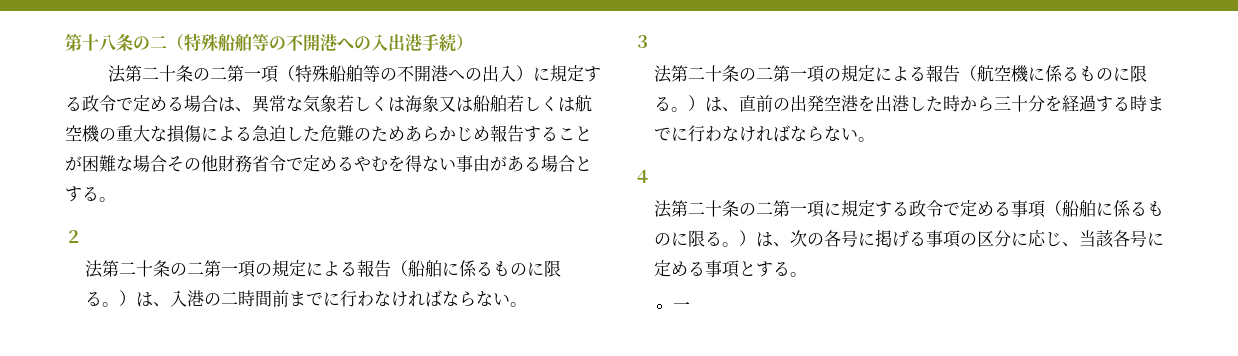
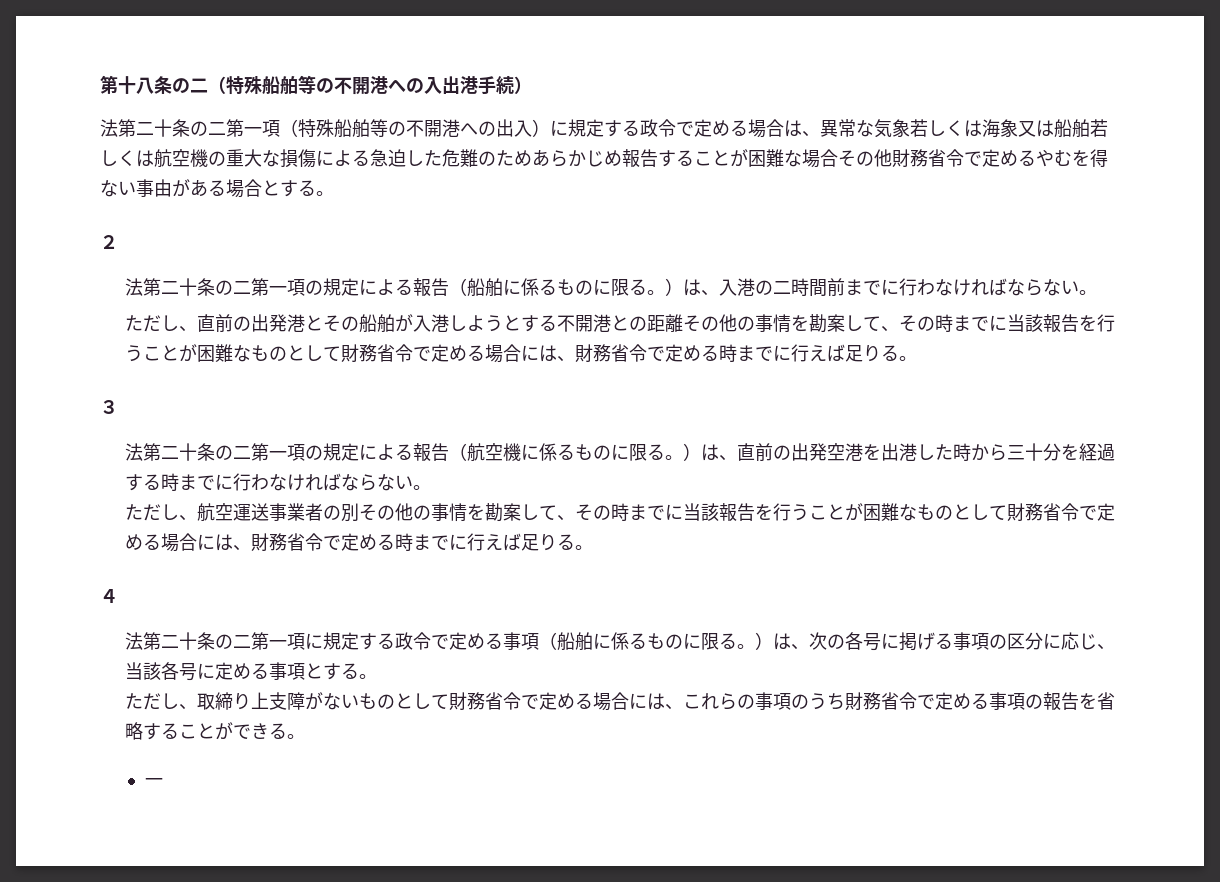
(527, 304) none -> [124,314,1115,333] [124,344,917,363] // ただし、直前の出発港とその船舶が入港しようとする不開港との距離その他の事情を勘案して、その時までに当該報告を行うことが困難なものとして財務省令で定める場合には、財務省令で定める時までに行えば足りる。
(875, 139) none -> [124,503,1115,522] [124,533,593,552] // ただし、航空運送事業者の別その他の事情を勘案して、その時までに当該報告を行うことが困難なものとして財務省令で定める場合には、財務省令で定める時までに行えば足りる。
(807, 274) none -> [124,692,1115,711] [124,722,305,740] // ただし、取締り上支障がないものとして財務省令で定める場合には、これらの事項のうち財務省令で定める事項の報告を省略することができる。

